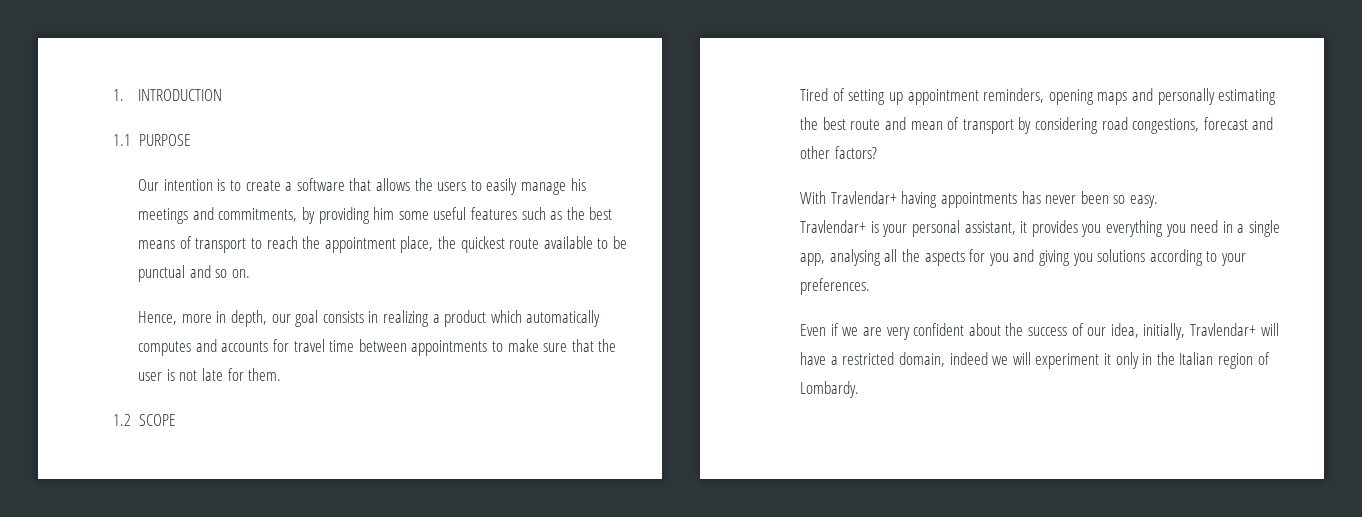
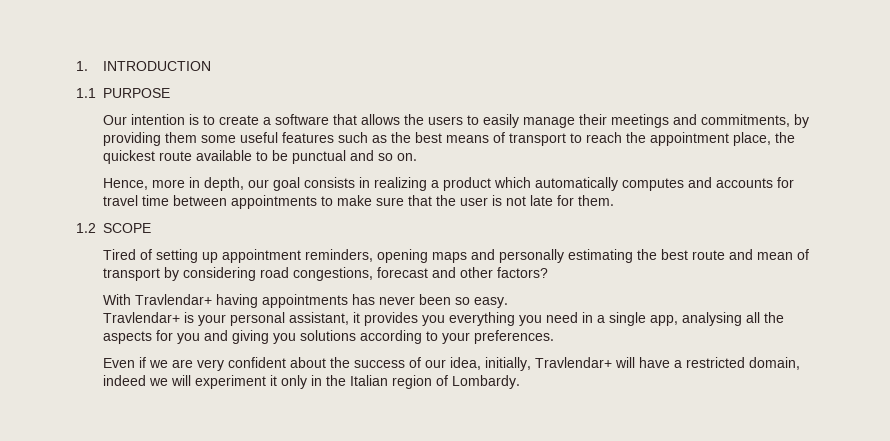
[570,178,586,191] his -> [578,114,607,125] their
[373,207,395,220] him -> [164,132,197,143] them

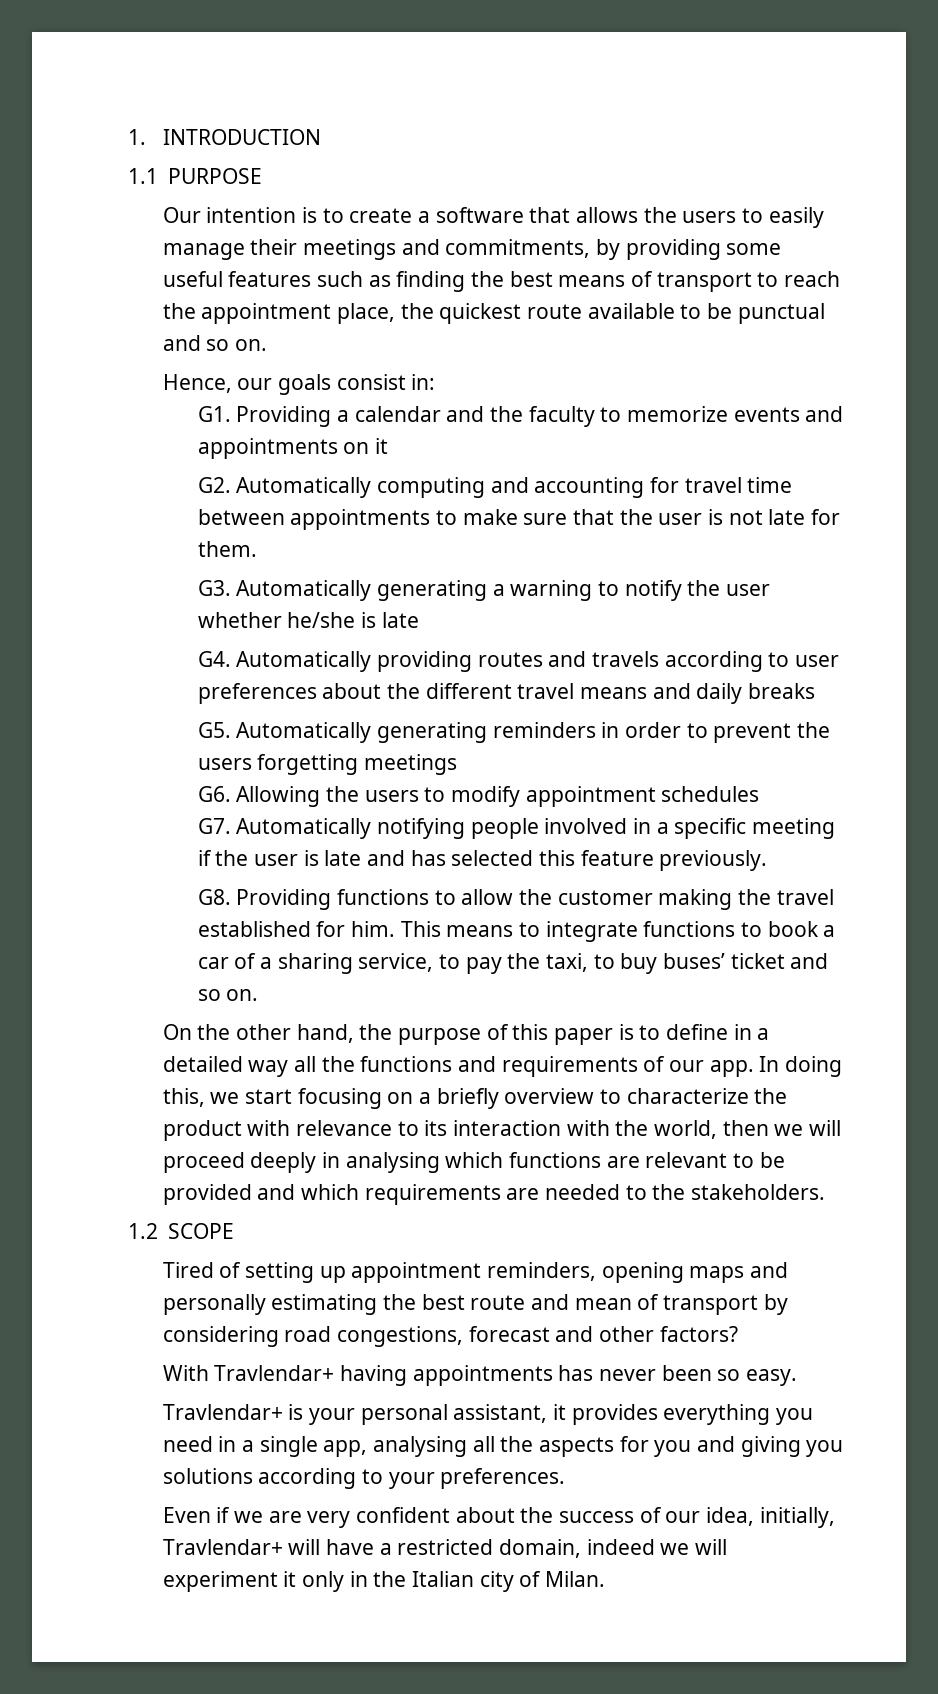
[164,132,197,143] them -> (721, 249) none
(387, 139) none -> [396,271,466,292] finding
[151,177,773,191] more in depth, our goal consists in realizing a product which automatically computes and accounts -> [237,374,436,395] [197,406,844,427] [197,438,388,459] [197,477,645,498] our goals consist in: // G1. Providing a calendar and the faculty to memorize events and appointments on it // G2. Automatically computing and accounting
(614, 200) none -> [197,580,770,601] [197,612,419,628] [197,651,839,672] [197,683,815,704] [197,722,830,743] [197,754,457,775] [197,786,760,807] [197,818,835,839] [197,850,768,871] [197,889,834,910] [197,921,836,942] [197,953,829,974] [197,989,259,1001] [162,1024,770,1045] [162,1056,843,1077] [162,1088,788,1109] [162,1120,842,1141] [162,1152,785,1173] [162,1184,826,1205] // G3. Automatically generating a warning to notify the user whether he/she is late // G4. Automatically providing routes and travels according to user preferences about the different travel means and daily breaks // G5. Automatically generating reminders in order to prevent the users forgetting meetings // G6. Allowing the users to modify appointment schedules // G7. Automatically notifying people involved in a specific meeting if the user is late and has selected this feature previously. // G8. Providing functions to allow the customer making the travel established for him. This means to integrate functions to book a car of a sharing service, to pay the taxi, to buy buses’ ticket and so on. // On the other hand, the purpose of this paper is to define in a detailed way all the functions and requirements of our app. In doing this, we start focusing on a briefly overview to characterize the product with relevance to its interaction with the world, then we will proceed deeply in analysing which functions are relevant to be provided and which requirements are needed to the stakeholders.
[421,315,445,326] you -> (658, 1414) none
[391,375,520,389] region of Lombardy. -> [479,1571,606,1592] city of Milan.

